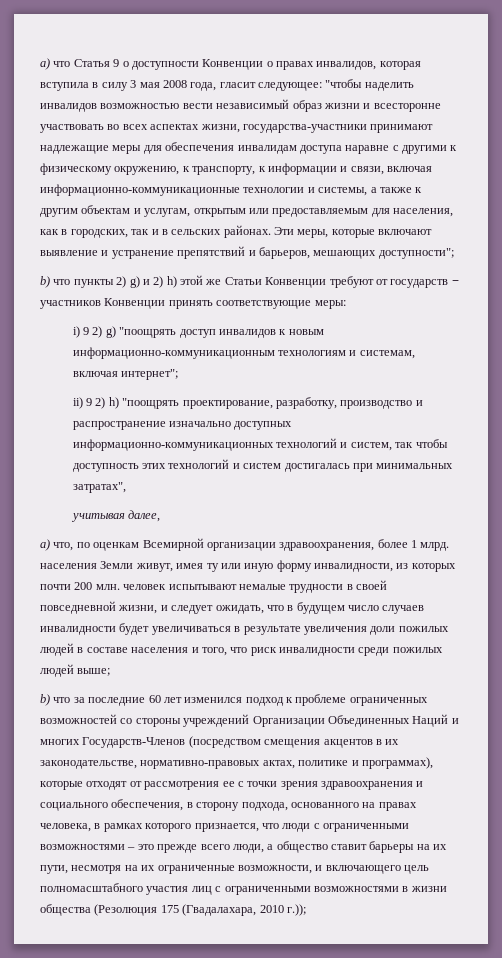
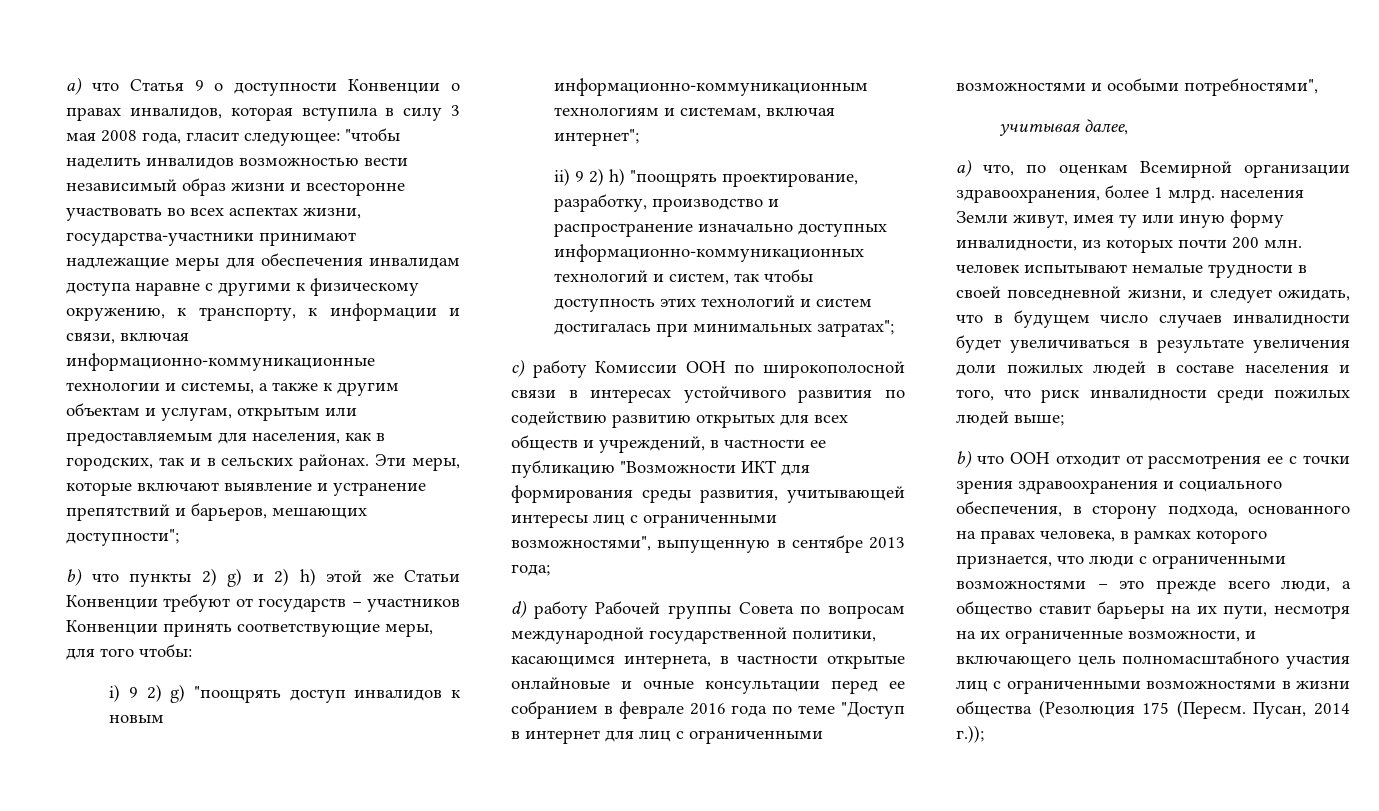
[314,300,346,309] меры: -> [385,623,433,637] [66,644,192,660] меры, для того чтобы:
[72,482,126,493] затратах", -> [817,320,895,337] [511,359,905,378] [511,386,905,403] [511,411,848,428] [511,435,826,453] [511,460,810,478] [511,485,905,503] [511,514,777,528] [511,535,905,553] [511,564,550,576] [511,600,905,619] [511,627,876,644] [511,655,905,669] [511,677,905,694] [511,701,905,719] [511,730,823,744] [956,78,1318,96] затратах"; // c) работу Комиссии ООН по широкополосной связи в интересах устойчивого развития по содействию развитию открытых для всех обществ и учреждений, в частности ее публикацию "Возможности ИКТ для формирования среды развития, учитывающей интересы лиц с ограниченными возможностями", выпущенную в сентябре 2013 года; // d) работу Рабочей группы Совета по вопросам международной государственной политики, касающимся интернета, в частности открытые онлайновые и очные консультации перед ее собранием в феврале 2016 года по теме "Доступ в интернет для лиц с ограниченными возможностями и особыми потребностями",
[73,694,428,706] [40,714,459,727] [40,736,400,748] [40,757,433,769] [40,781,128,790] за последние 60 лет изменился подход к проблеме ограниченных возможностей со стороны учреждений Организации Объединенных Наций и многих Государств-Членов (посредством смещения акцентов в их законодательстве, нормативно-правовых актах, политике и программах), которые отходят -> [1009,452,1120,467] ООН отходит
[182,904,284,916] (Гвадалахара, 2010 -> [1176,700,1350,719] (Пересм. Пусан, 2014

